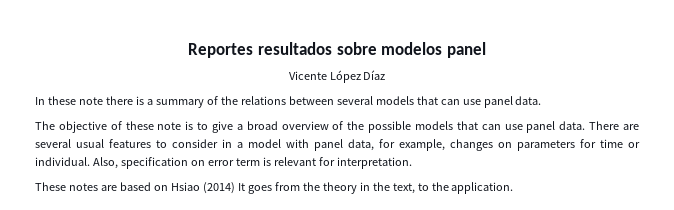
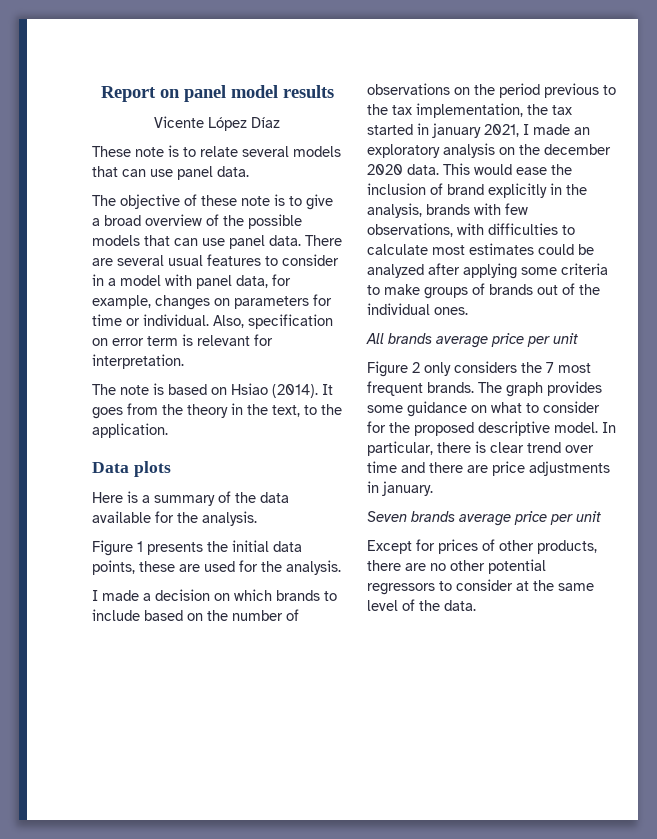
[188,42,486,58] Reportes resultados sobre modelos panel -> [100,85,334,102] Report on panel model results
[35,96,334,108] In these note there is a summary of the relations between -> [92,145,238,157] These note is to relate
[35,182,117,191] These notes are -> [92,383,164,395] The note is
[202,182,235,194] (2014) -> [272,384,318,398] (2014).
(514, 188) none -> [92,461,171,477] [92,491,289,506] [92,511,257,526] [92,540,302,556] [92,560,341,575] [92,589,337,601] [92,609,299,621] [367,83,616,98] [367,103,572,118] [367,123,590,138] [367,143,611,158] [367,163,572,175] [367,183,587,198] [367,203,528,218] [367,223,575,237] [367,243,594,255] [367,263,608,279] [367,283,600,299] [367,303,468,315] [366,333,578,348] [367,361,591,377] [367,381,602,397] [367,401,600,417] [367,421,616,436] [367,441,594,456] [367,461,610,476] [367,481,433,496] [367,511,601,526] [367,539,597,554] [367,559,546,574] [367,579,594,595] [367,599,476,611] // Data plots // Here is a summary of the data available for the analysis. // Figure 1 presents the initial data points, these are used for the analysis. // I made a decision on which brands to include based on the number of observations on the period previous to the tax implementation, the tax started in january 2021, I made an exploratory analysis on the december 2020 data. This would ease the inclusion of brand explicitly in the analysis, brands with few observations, with difficulties to calculate most estimates could be analyzed after applying some criteria to make groups of brands out of the individual ones. // All brands average price per unit // Figure 2 only considers the 7 most frequent brands. The graph provides some guidance on what to consider for the proposed descriptive model. In particular, there is clear trend over time and there are price adjustments in january. // Seven brands average price per unit // Except for prices of other products, there are no other potential regressors to consider at the same level of the data.

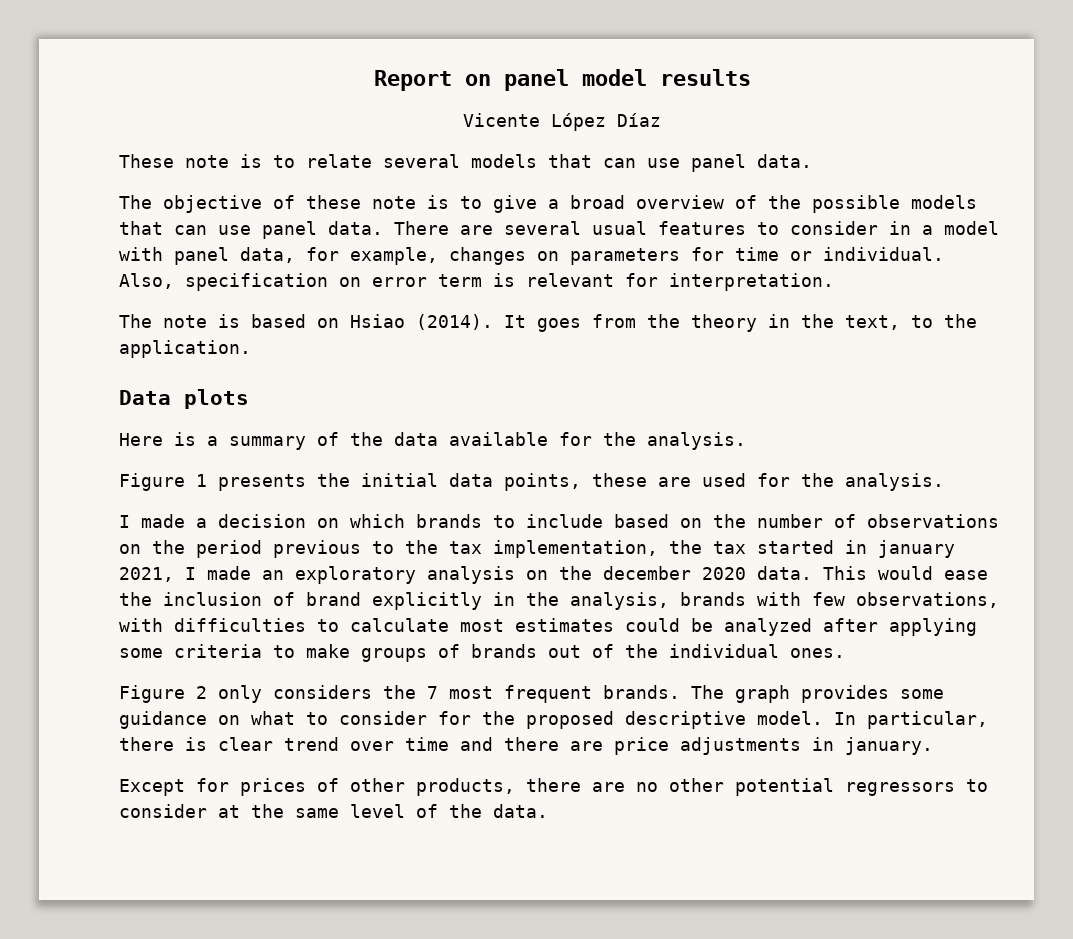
[366,333,578,348] // All brands average price per unit -> (845, 653) none
[367,511,601,526] // Seven brands average price per unit -> (933, 746) none

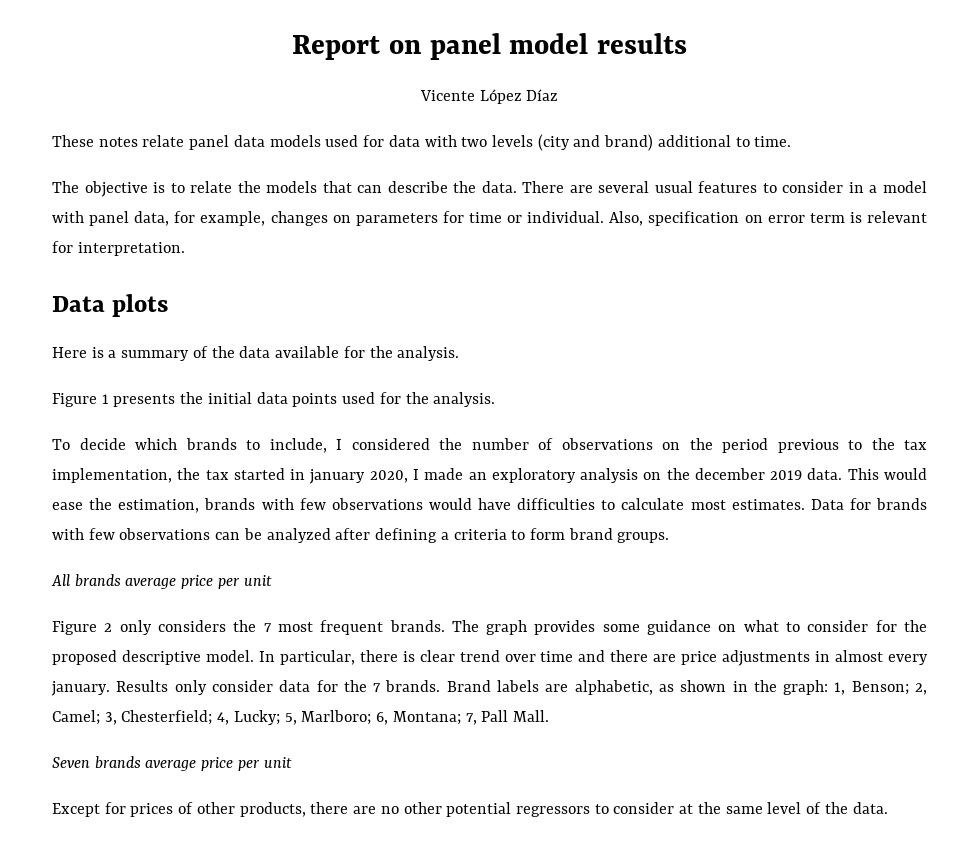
[185,155,229,168] note -> [98,134,792,151] [52,181,148,197] notes relate panel data models used for data with two levels (city and brand) additional to time. // The objective
[383,154,812,172] [119,195,977,213] [119,221,317,239] several models that can use panel data. // The objective of these note is to give a broad overview of the possible models that can use panel -> [237,181,477,193] the models that can describe the
[119,314,977,332] [119,340,251,358] // The note is based on Hsiao (2014). It goes from the theory in the text, to the application. -> (185, 249) none
[504,473,691,491] points, these are -> [292,393,338,407] points
[119,514,702,528] I made a decision on which brands to include based on -> [52,438,430,453] To decide which brands to include, I considered
[119,567,174,582] 2021, -> [369,470,408,483] 2020,
[702,567,746,580] 2020 -> [770,470,803,480] 2019
[163,592,999,610] [119,618,977,636] [119,644,845,662] inclusion of brand explicitly in the analysis, brands with few observations, with difficulties to calculate most estimates could be analyzed after applying some criteria to make groups of brands out of the individual ones. -> [118,498,927,513] [52,528,670,543] [51,574,272,589] estimation, brands with few observations would have difficulties to calculate most estimates. Data for brands with few observations can be analyzed after defining a criteria to form brand groups. // All brands average price per unit
(834, 744) none -> [835,650,929,665] almost every
(933, 746) none -> [116,680,927,695] [52,710,549,725] [52,756,292,771] Results only consider data for the 7 brands. Brand labels are alphabetic, as shown in the graph: 1, Benson; 2, Camel; 3, Chesterfield; 4, Lucky; 5, Marlboro; 6, Montana; 7, Pall Mall. // Seven brands average price per unit

